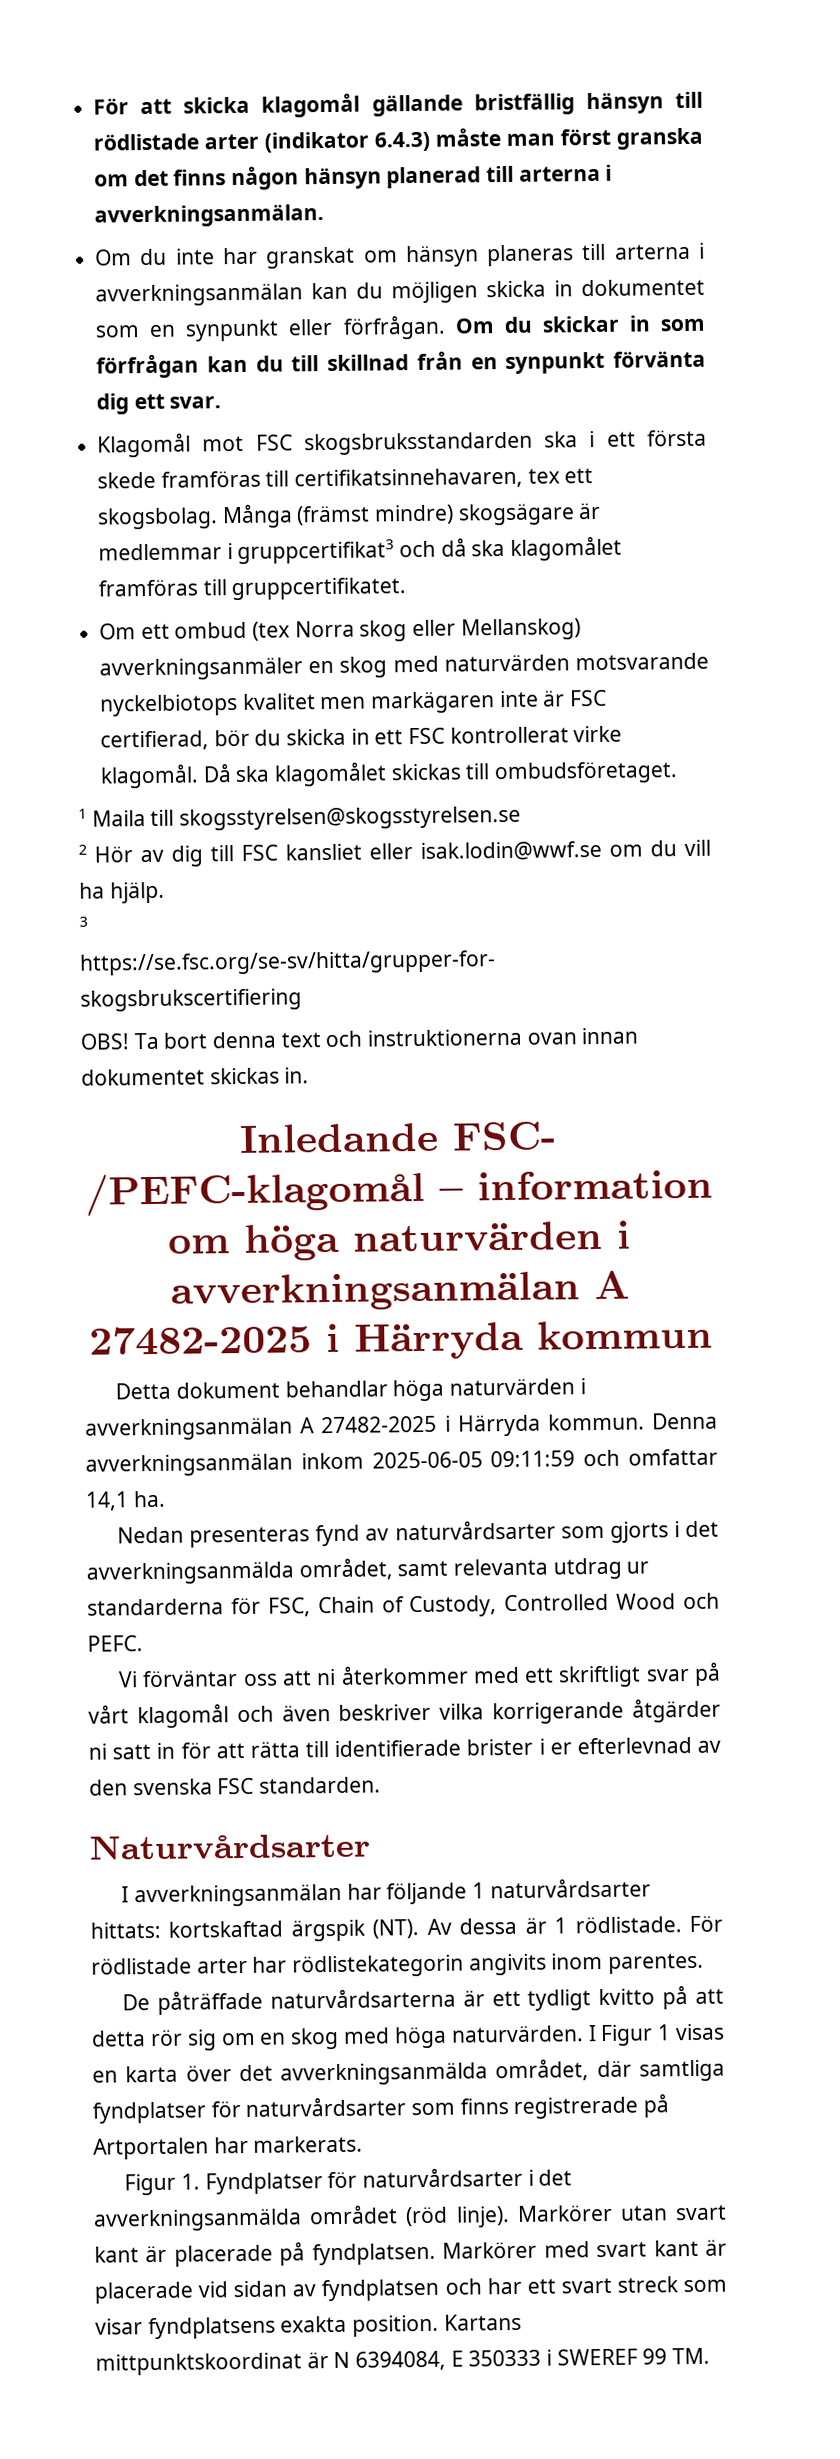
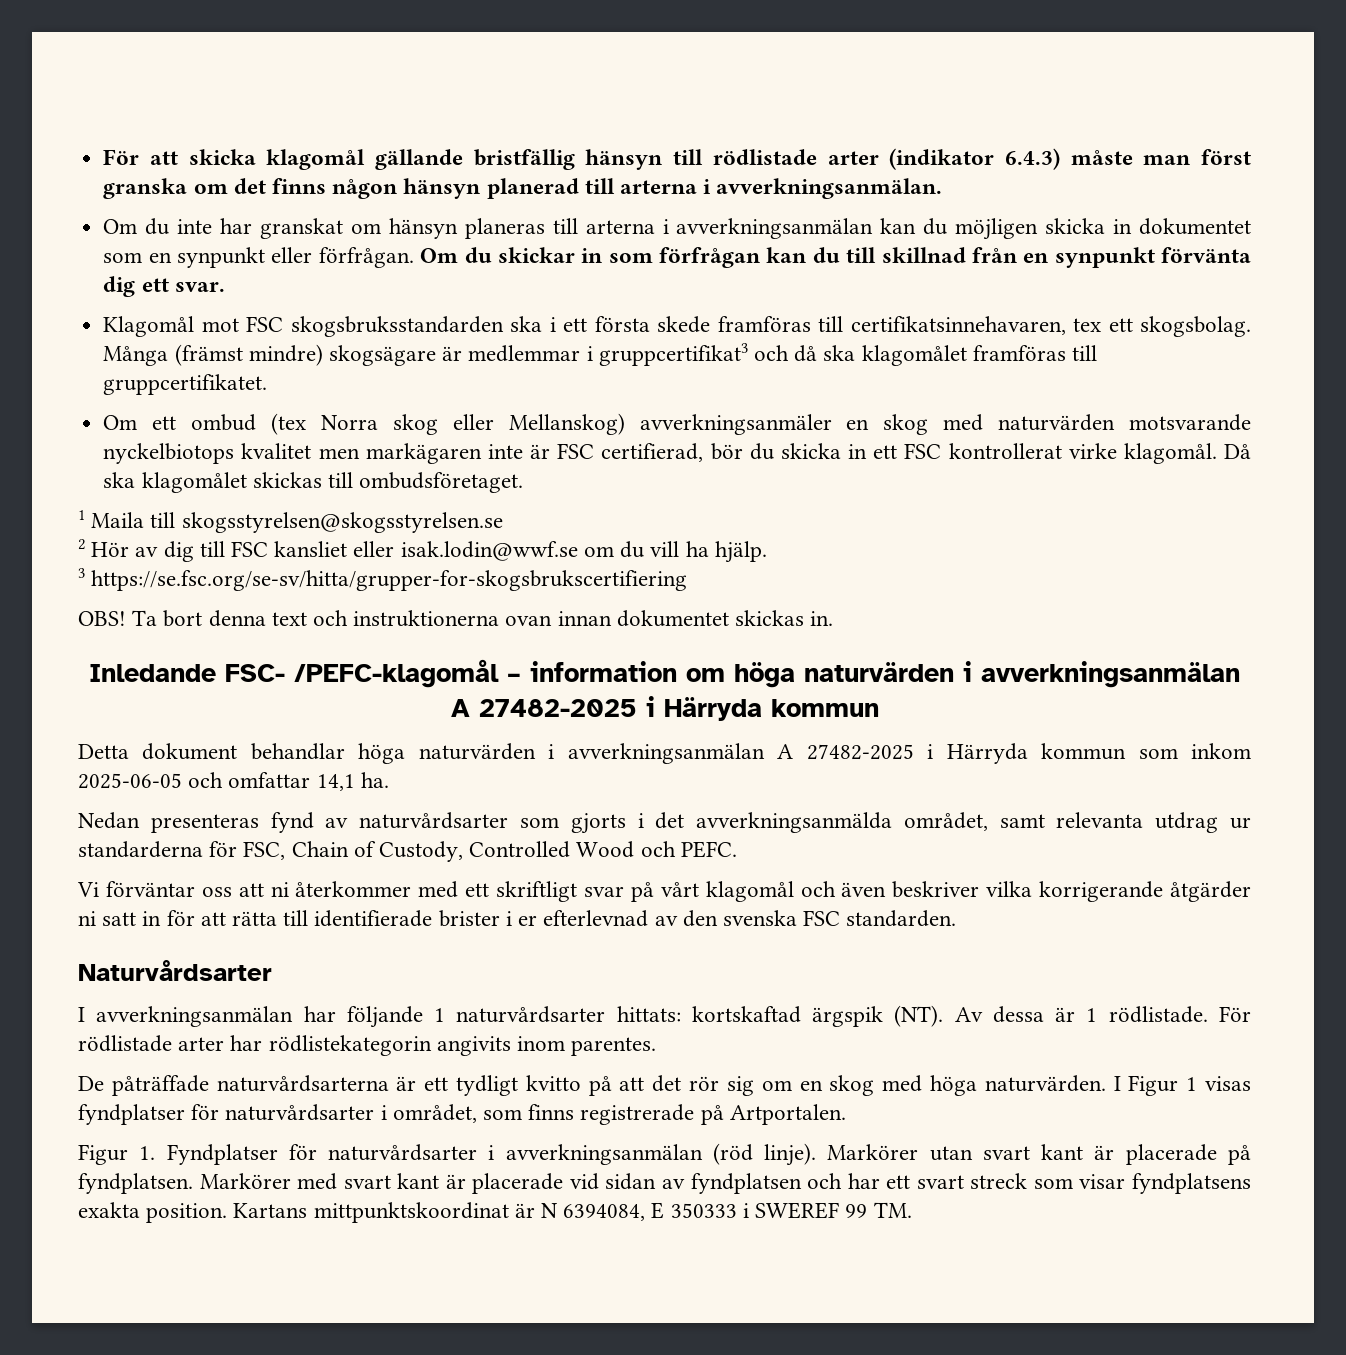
[547,1412,718,1431] [85,1453,293,1477] kommun. Denna avverkningsanmälan -> [1041,743,1178,760] kommun som
[490,1450,576,1468] 09:11:59 -> (182, 781) none
[91,2030,146,2047] detta -> [652,1075,682,1092] det
[92,2059,725,2086] en karta över det avverkningsanmälda området, där samtliga -> (1252, 1083) none
(407, 2107) none -> [380,1104,477,1123] i området,
[93,2135,364,2160] Artportalen har markerats. -> [729,1104,846,1125] Artportalen.
[538,2169,573,2186] [93,2205,399,2232] det avverkningsanmälda området -> [505,1144,703,1165] avverkningsanmälan

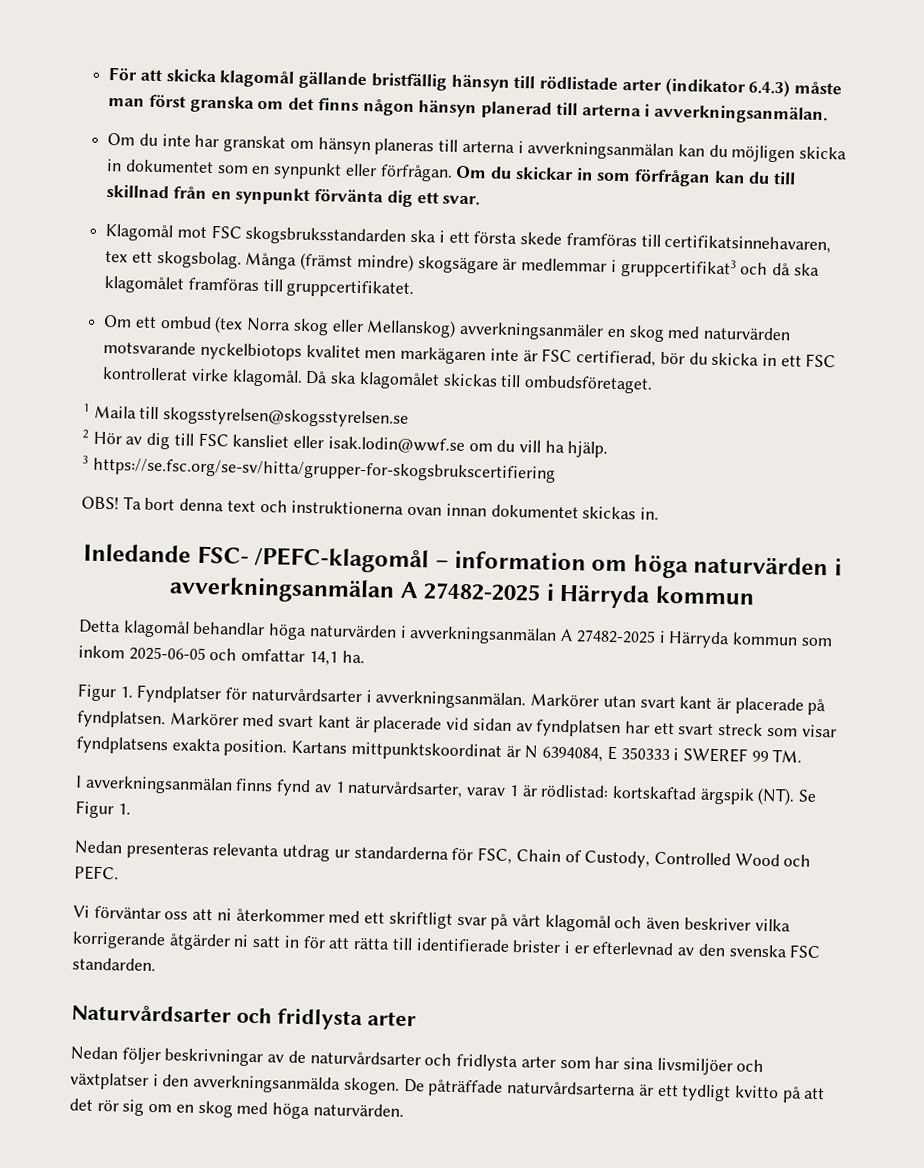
[142,743,238,760] dokument -> [122,620,190,638] klagomål
[78,812,1045,834] Nedan presenteras fynd av naturvårdsarter som gjorts i det avverkningsanmälda området, samt -> [77,683,827,716] [77,710,837,738] [76,736,803,763] [75,775,818,806] [75,800,131,819] [74,840,209,860] Figur 1. Fyndplatser för naturvårdsarter i avverkningsanmälan. Markörer utan svart kant är placerade på fyndplatsen. Markörer med svart kant är placerade vid sidan av fyndplatsen har ett svart streck som visar fyndplatsens exakta position. Kartans mittpunktskoordinat är N 6394084, E 350333 i SWEREF 99 TM. // I avverkningsanmälan finns fynd av 1 naturvårdsarter, varav 1 är rödlistad: kortskaftad ärgspik (NT). Se Figur 1. // Nedan presenteras
[78,1005,1251,1028] [78,1035,657,1056] // I avverkningsanmälan har följande 1 naturvårdsarter hittats: kortskaftad ärgspik (NT). Av dessa är 1 rödlistade. För rödlistade arter har rödlistekategorin angivits inom parentes. // -> [236,1007,416,1031] [70,1046,765,1076] [70,1072,400,1095] och fridlysta arter // Nedan följer beskrivningar av de naturvårdsarter och fridlysta arter som har sina livsmiljöer och växtplatser i den avverkningsanmälda skogen.
[1113,1075,1252,1096] [78,1104,846,1125] [78,1143,1251,1166] [78,1173,1251,1194] [78,1202,912,1223] I Figur 1 visas fyndplatser för naturvårdsarter i området, som finns registrerade på Artportalen. // Figur 1. Fyndplatser för naturvårdsarter i avverkningsanmälan (röd linje). Markörer utan svart kant är placerade på fyndplatsen. Markörer med svart kant är placerade vid sidan av fyndplatsen och har ett svart streck som visar fyndplatsens exakta position. Kartans mittpunktskoordinat är N 6394084, E 350333 i SWEREF 99 TM. -> (404, 1110) none

